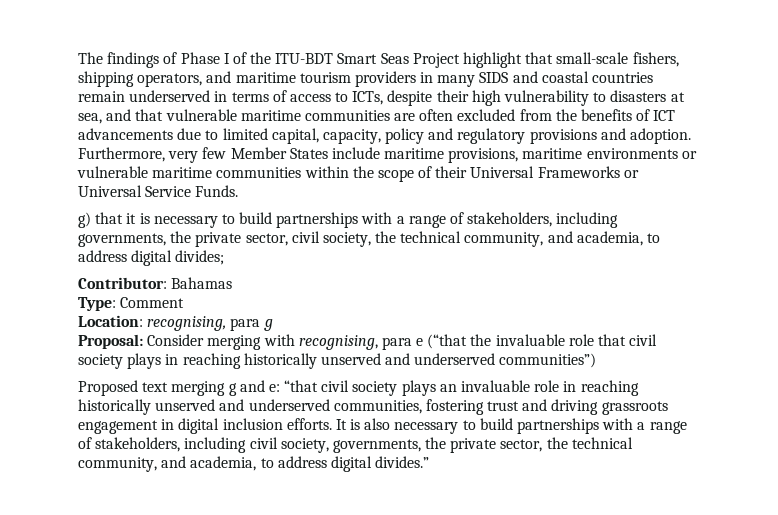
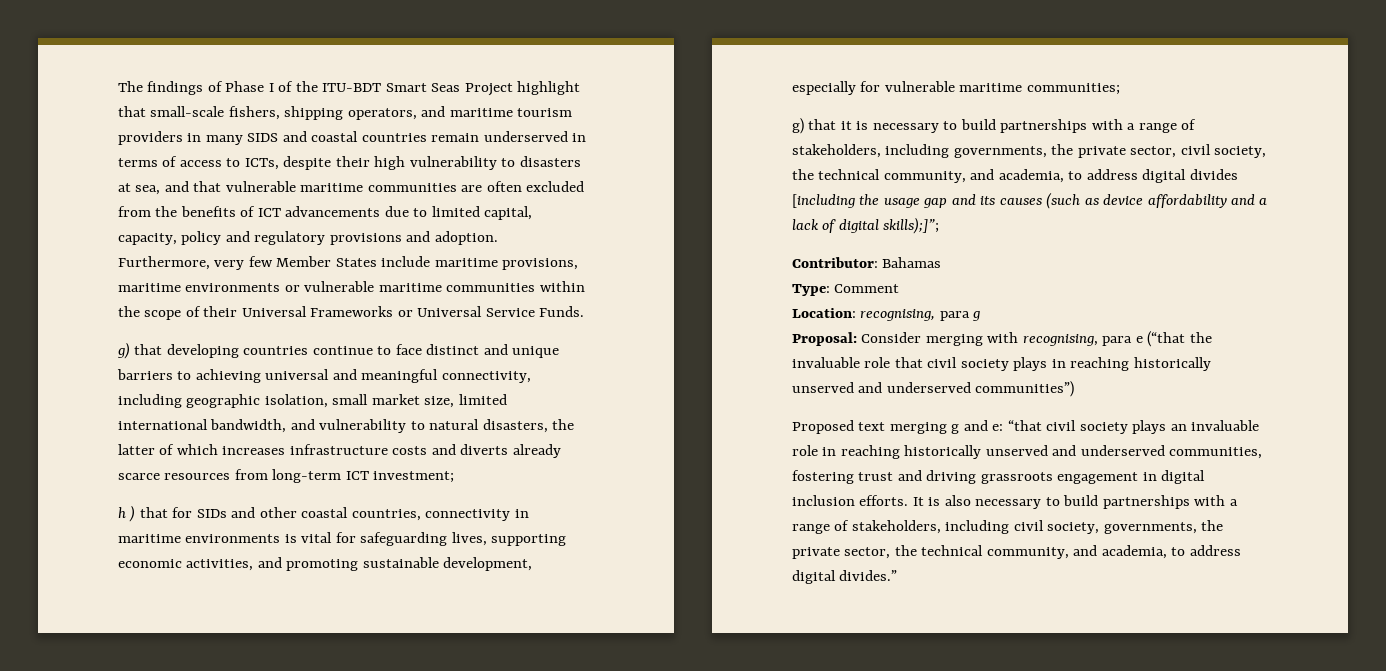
(239, 191) none -> [117,342,560,359] [117,369,531,383] [118,394,507,408] [118,419,575,433] [118,444,561,458] [118,469,455,483] [118,505,529,522] [118,532,567,546] [118,557,533,571] [792,81,1120,95] // g) that developing countries continue to face distinct and unique barriers to achieving universal and meaningful connectivity, including geographic isolation, small market size, limited international bandwidth, and vulnerability to natural disasters, the latter of which increases infrastructure costs and diverts already scarce resources from long-term ICT investment; // h ) that for SIDs and other coastal countries, connectivity in maritime environments is vital for safeguarding lives, supporting economic activities, and promoting sustainable development, especially for vulnerable maritime communities;
[175,250,225,265] divides; -> [1189,169,1238,180] [792,192,1268,209] [792,217,940,234] divides [including the usage gap and its causes (such as device affordability and a lack of digital skills);]”;

